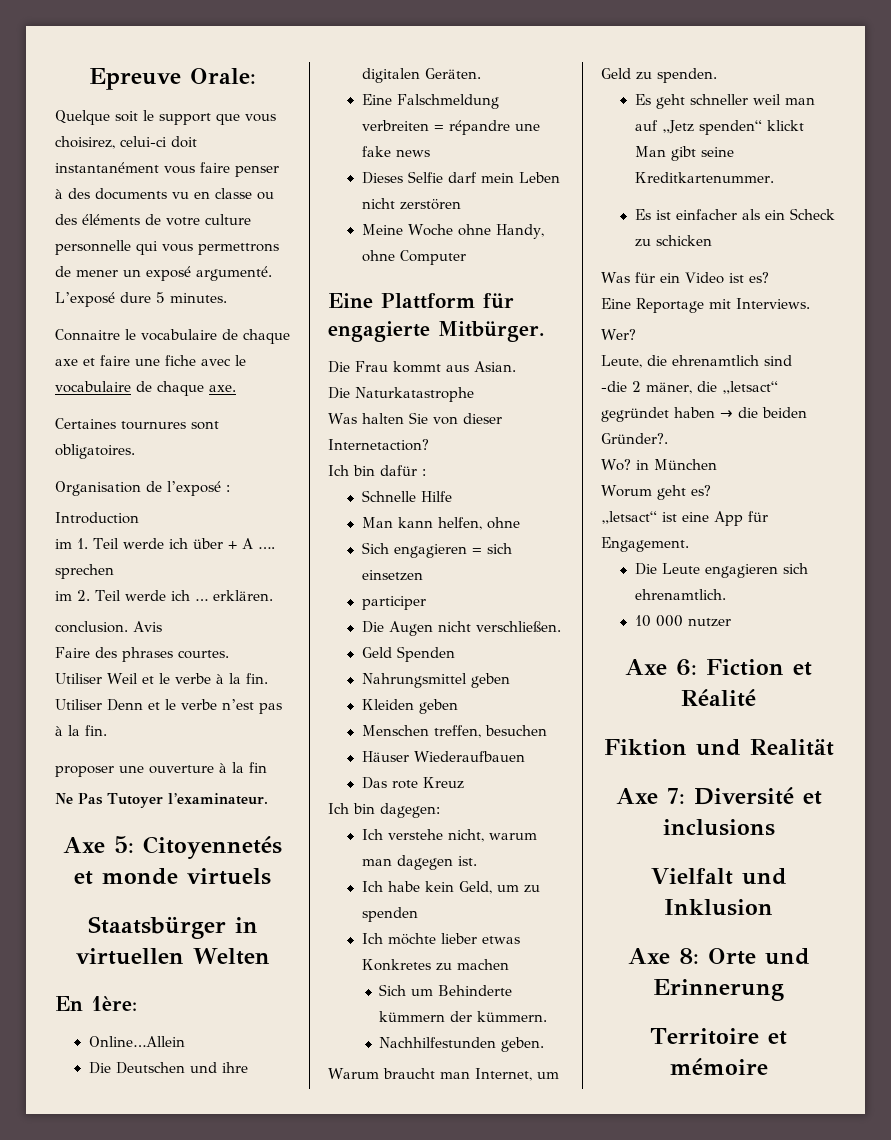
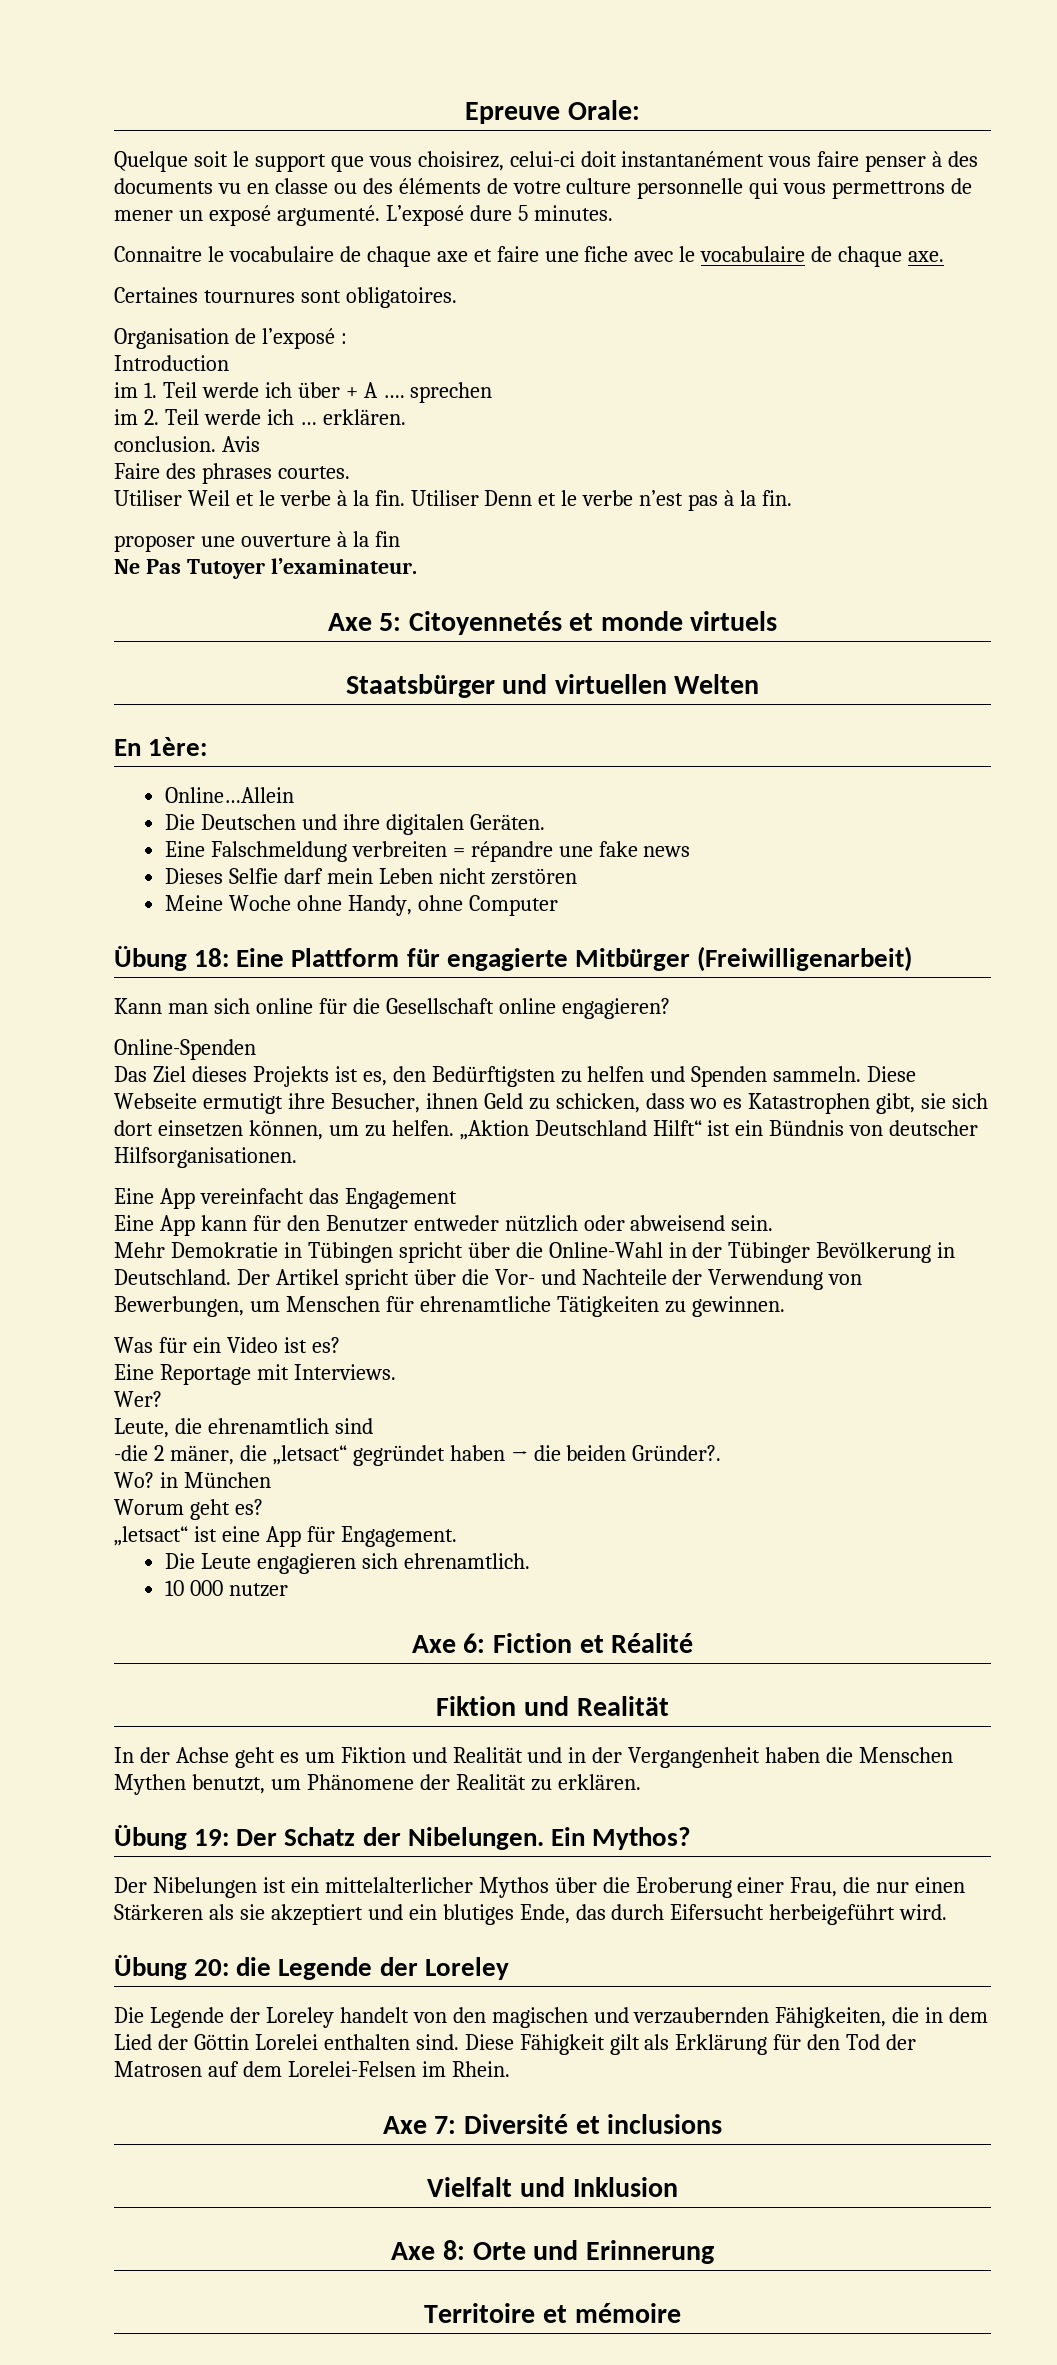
[234,917,258,933] in -> [502,674,548,694] und
(466, 257) none -> [114,946,230,971] Übung 18:
[438,321,545,342] [328,361,516,373] [328,387,474,402] [328,412,502,425] [328,439,429,451] [328,465,426,476] [361,490,452,502] [361,517,520,530] [361,542,512,558] [361,570,423,581] [361,596,426,610] [361,621,561,636] [361,646,455,662] [361,673,510,688] [361,699,458,714] [361,725,547,738] [361,751,525,762] [361,777,464,789] [328,803,440,818] [361,829,537,842] [361,855,477,870] [361,881,540,894] [361,907,418,922] [361,933,520,945] [361,959,509,971] [379,984,513,996] [379,1011,548,1022] [379,1037,545,1052] [328,1068,559,1081] [601,68,717,83] [634,94,815,109] [634,120,804,135] [634,146,734,161] [634,172,774,183] [634,208,835,220] [634,235,712,247] Mitbürger. // Die Frau kommt aus Asian. // Die Naturkatastrophe // Was halten Sie von dieser Internetaction? // Ich bin dafür : // Schnelle Hilfe // Man kann helfen, ohne // Sich engagieren = sich einsetzen // participer // Die Augen nicht verschließen. // Geld Spenden // Nahrungsmittel geben // Kleiden geben // Menschen treffen, besuchen // Häuser Wiederaufbauen // Das rote Kreuz // Ich bin dagegen: // Ich verstehe nicht, warum man dagegen ist. // Ich habe kein Geld, um zu spenden // Ich möchte lieber etwas Konkretes zu machen // Sich um Behinderte kümmern der kümmern. // Nachhilfestunden geben. // Warum braucht man Internet, um Geld zu spenden. // Es geht schneller weil man auf „Jetz spenden“ klickt Man gibt seine Kreditkartenummer. // Es ist einfacher als ein Scheck zu schicken -> [574,946,913,972] [114,998,670,1019] [114,1039,256,1060] [114,1066,917,1087] [114,1093,989,1114] [114,1120,979,1140] [114,1147,297,1168] [114,1188,457,1209] [114,1215,774,1236] [114,1242,956,1263] [114,1269,863,1290] [114,1296,785,1317] Mitbürger (Freiwilligenarbeit) // Kann man sich online für die Gesellschaft online engagieren? // Online-Spenden // Das Ziel dieses Projekts ist es, den Bedürftigsten zu helfen und Spenden sammeln. Diese Webseite ermutigt ihre Besucher, ihnen Geld zu schicken, dass wo es Katastrophen gibt, sie sich dort einsetzen können, um zu helfen. „Aktion Deutschland Hilft“ ist ein Bündnis von deutscher Hilfsorganisationen. // Eine App vereinfacht das Engagement // Eine App kann für den Benutzer entweder nützlich oder abweisend sein. // Mehr Demokratie in Tübingen spricht über die Online-Wahl in der Tübinger Bevölkerung in Deutschland. Der Artikel spricht über die Vor- und Nachteile der Verwendung von Bewerbungen, um Menschen für ehrenamtliche Tätigkeiten zu gewinnen.
(834, 747) none -> [114,1747,954,1768] [114,1774,641,1795] [114,1825,692,1850] [114,1877,966,1898] [114,1904,948,1925] [114,1955,509,1980] [114,2007,989,2028] [114,2034,917,2055] [114,2061,510,2077] // In der Achse geht es um Fiktion und Realität und in der Vergangenheit haben die Menschen Mythen benutzt, um Phänomene der Realität zu erklären. // Übung 19: Der Schatz der Nibelungen. Ein Mythos? // Der Nibelungen ist ein mittelalterlicher Mythos über die Eroberung einer Frau, die nur einen Stärkeren als sie akzeptiert und ein blutiges Ende, das durch Eifersucht herbeigeführt wird. // Übung 20: die Legende der Loreley // Die Legende der Loreley handelt von den magischen und verzaubernden Fähigkeiten, die in dem Lied der Göttin Lorelei enthalten sind. Diese Fähigkeit gilt als Erklärung für den Tod der Matrosen auf dem Lorelei-Felsen im Rhein.

